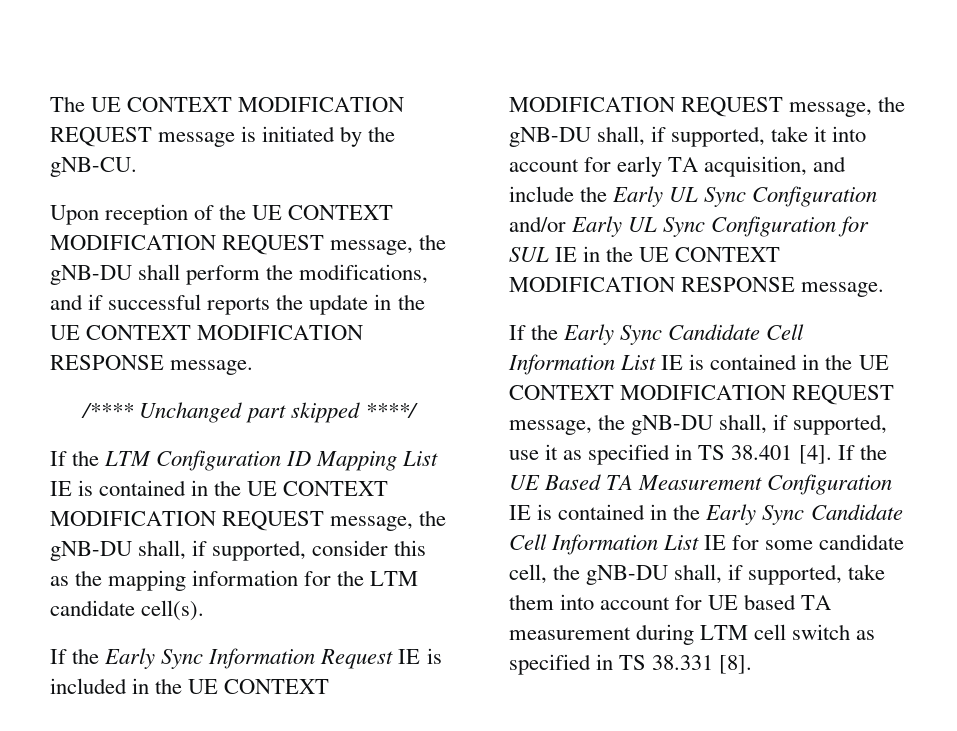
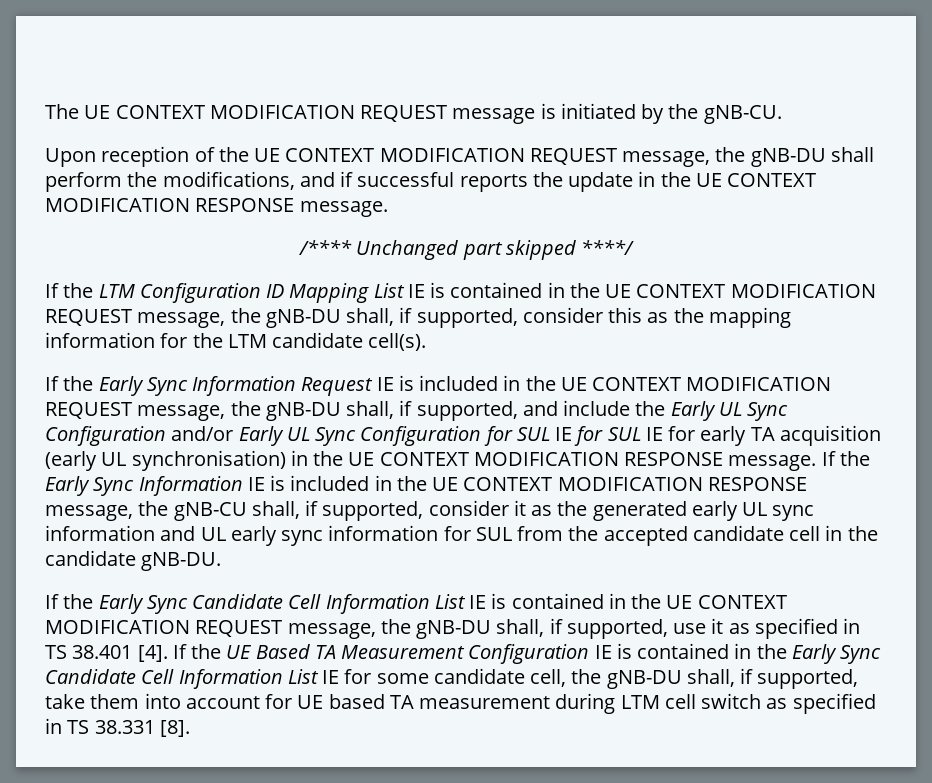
[771,126,867,142] [509,156,808,177] take it into account for early TA acquisition, -> (518, 411) none
[583,246,781,262] [509,277,885,297] in the UE CONTEXT MODIFICATION RESPONSE message. -> [574,425,881,446] [45,450,870,471] [45,475,807,496] [45,500,815,521] [45,525,878,546] [45,550,222,571] for SUL IE for early TA acquisition (early UL synchronisation) in the UE CONTEXT MODIFICATION RESPONSE message. If the Early Sync Information IE is included in the UE CONTEXT MODIFICATION RESPONSE message, the gNB-CU shall, if supported, consider it as the generated early UL sync information and UL early sync information for SUL from the accepted candidate cell in the candidate gNB-DU.

